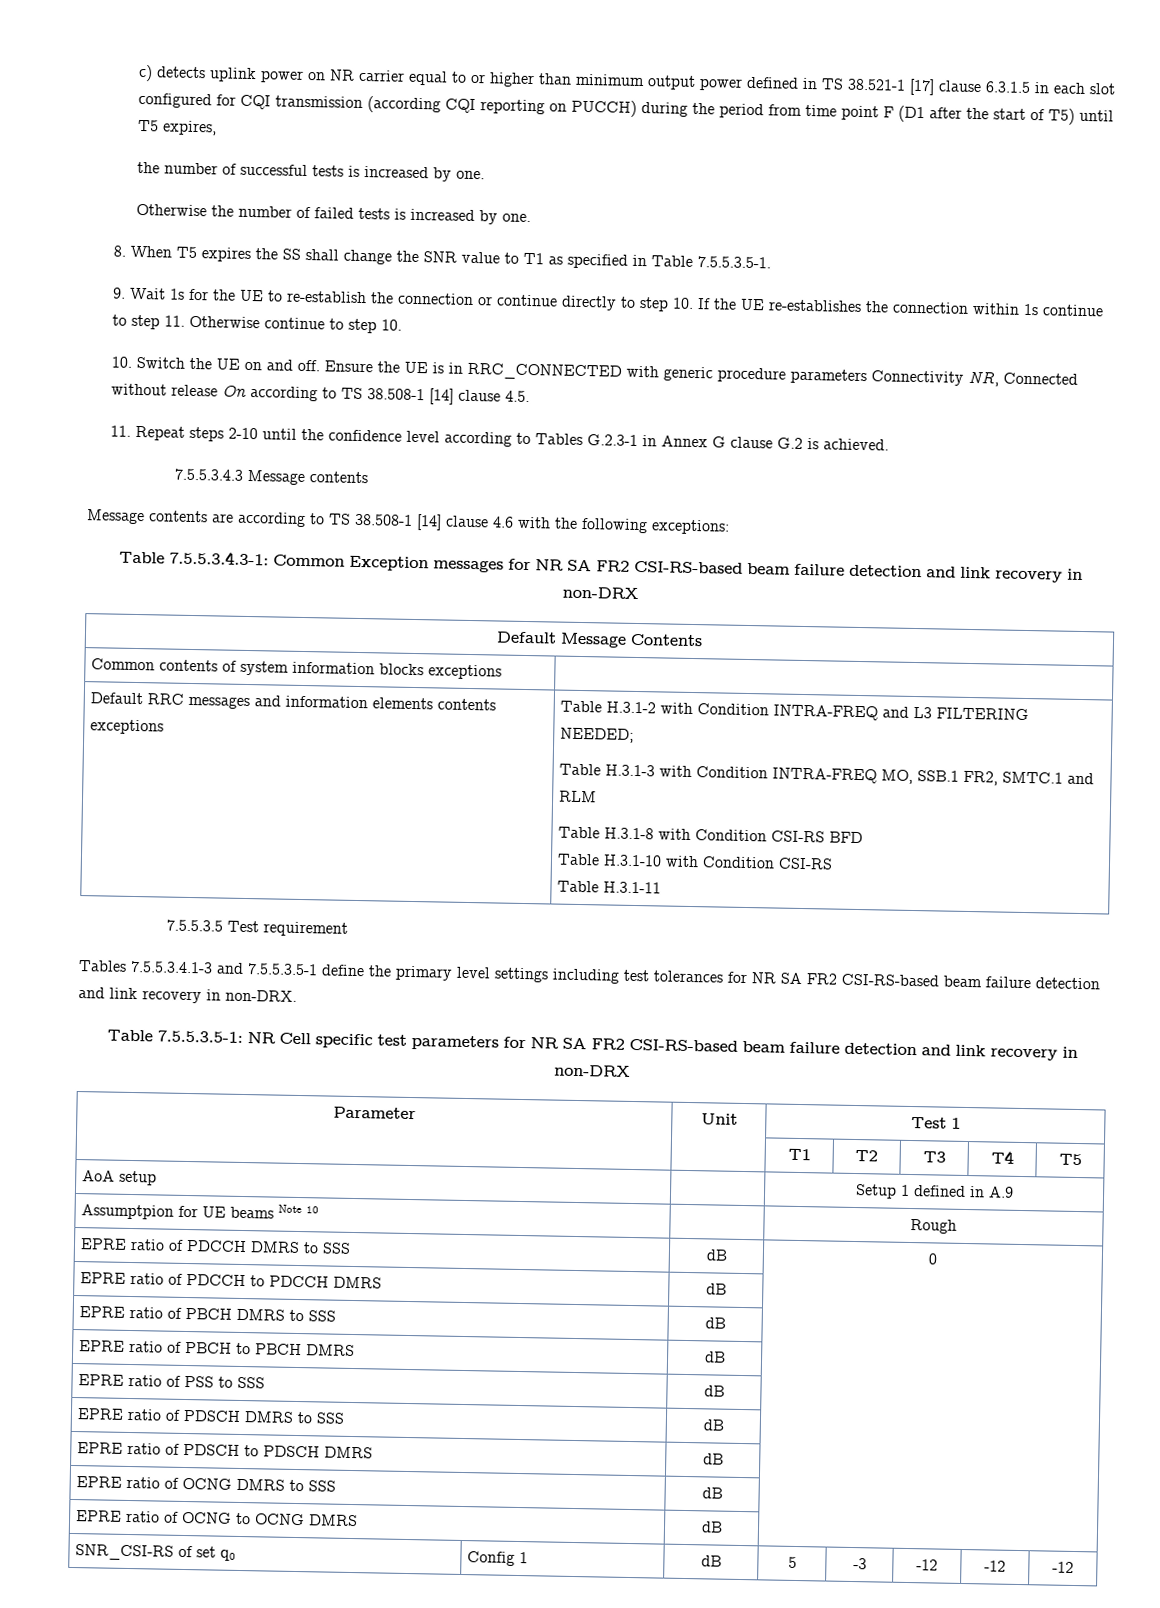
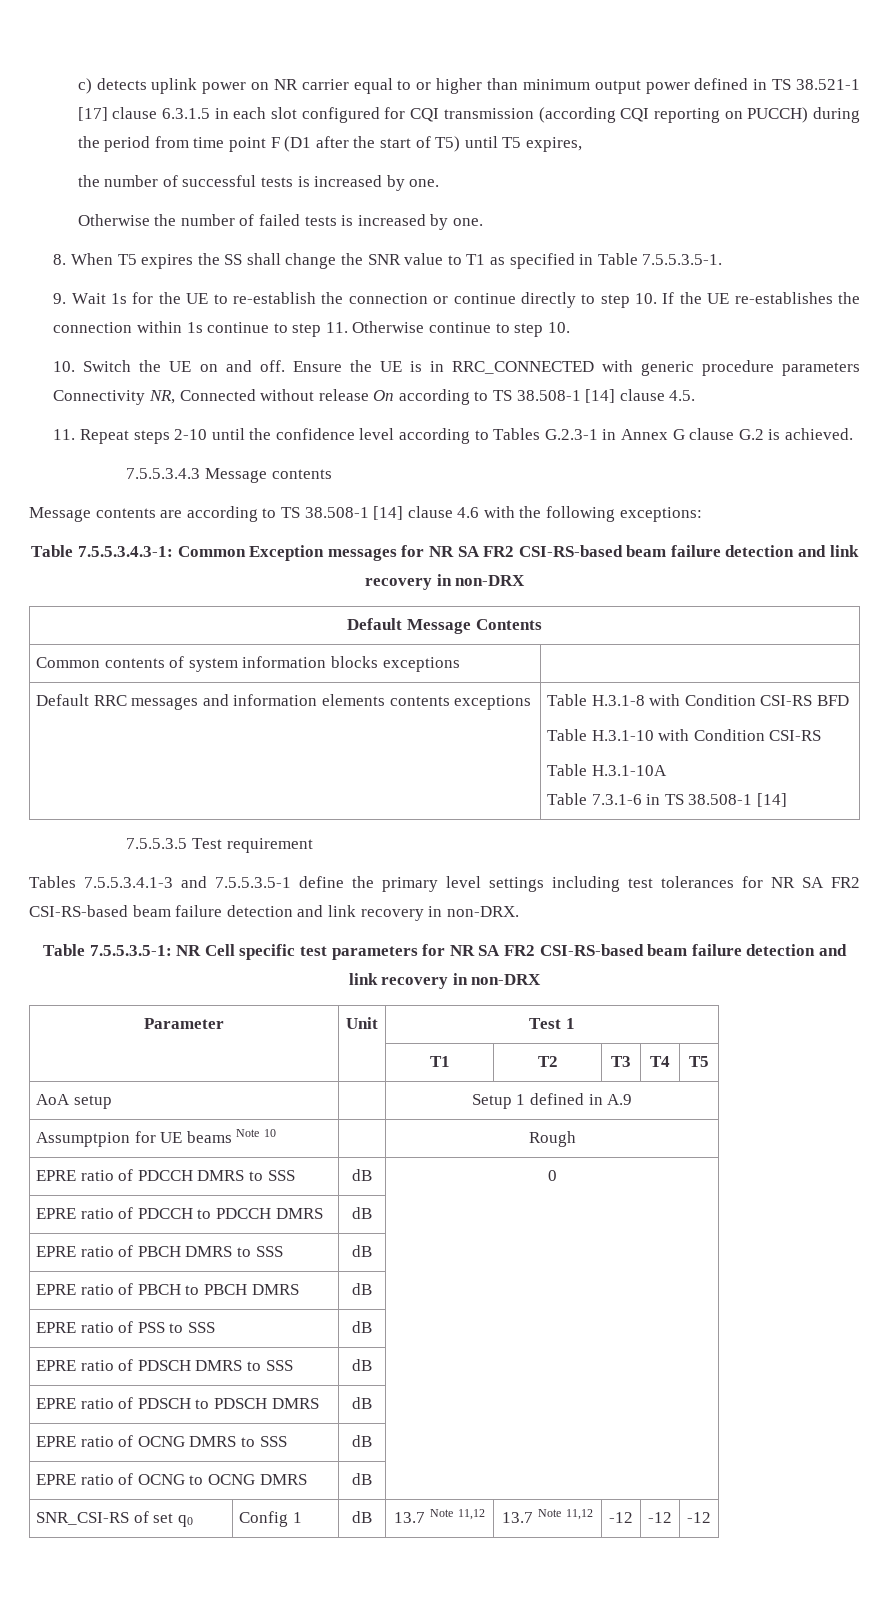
[605,701,1029,721] [559,727,634,743] [558,763,1094,786] [558,790,597,803] [557,826,600,839] H.3.1-2 with Condition INTRA-FREQ and L3 FILTERING NEEDED; // Table H.3.1-3 with Condition INTRA-FREQ MO, SSB.1 FR2, SMTC.1 and RLM // Table -> (587, 700) none
[602,881,661,894] H.3.1-11 -> [591,765,667,776] [546,793,787,807] H.3.1-10A // Table 7.3.1-6 in TS 38.508-1 [14]
[787,1556,797,1569] [852,1558,867,1570] 5 | -3 -> [394,1509,485,1523] [502,1509,593,1523] 13.7 Note 11,12 | 13.7 Note 11,12

